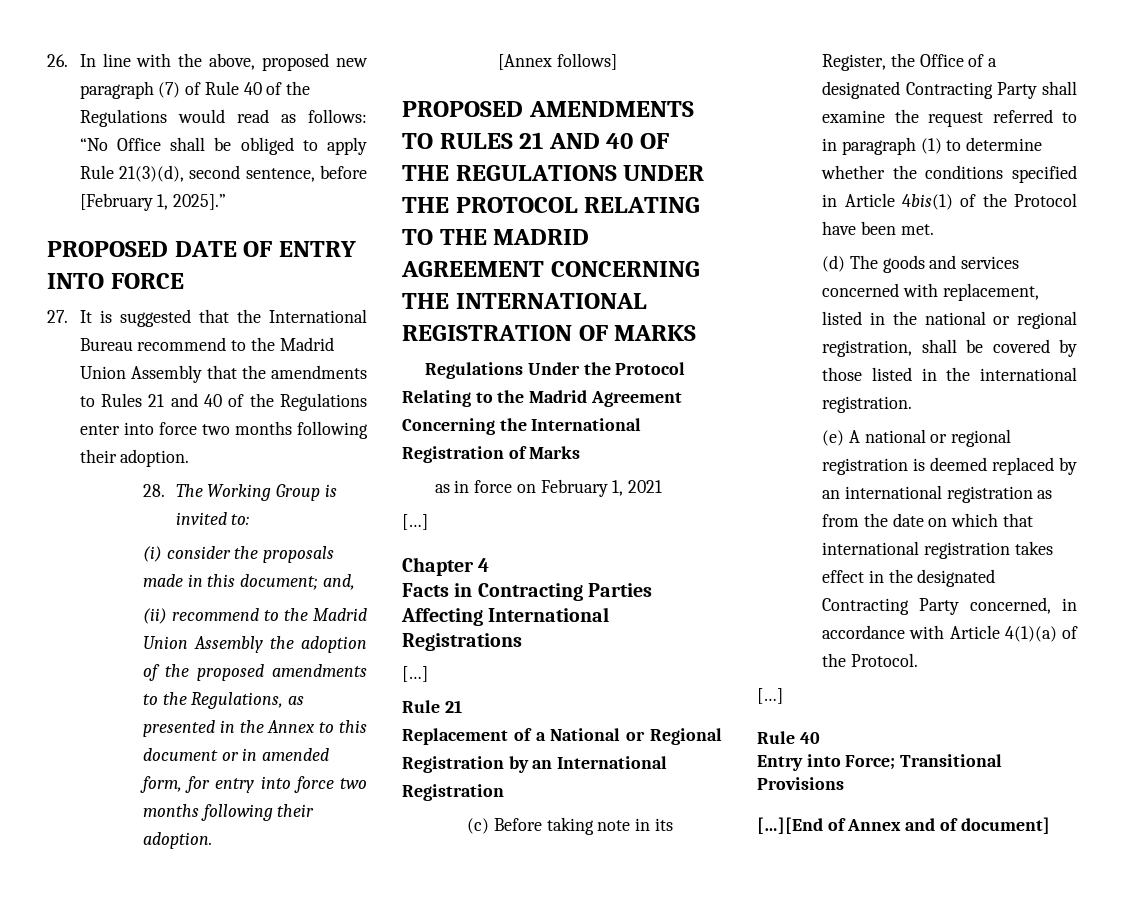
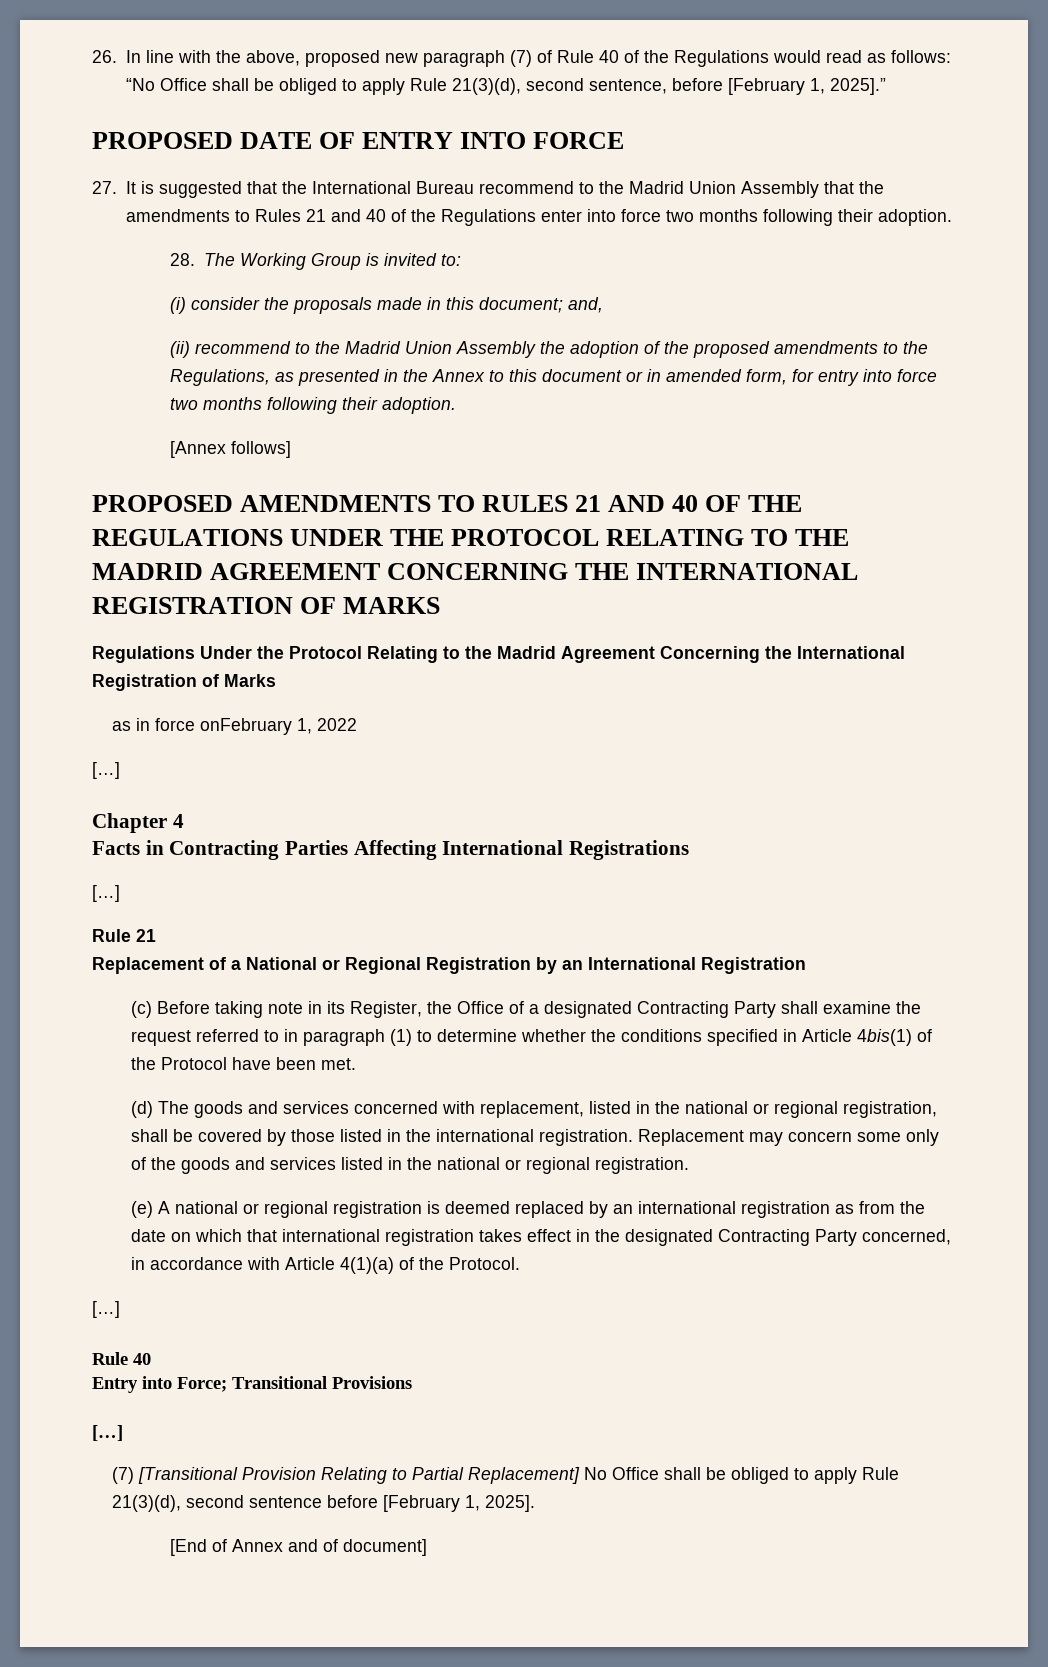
[516,479,663,497] on February 1, 2021 -> [199,718,357,735] onFebruary 1, 2022
(913, 404) none -> [638,1129,940,1146] [131,1157,690,1174] Replacement may concern some only of the goods and services listed in the national or regional registration.
[757,817,823,834] […][End -> [92,1425,123,1441] [111,1467,899,1484] [111,1495,535,1512] [170,1539,208,1556] […] // (7) [Transitional Provision Relating to Partial Replacement] No Office shall be obliged to apply Rule 21(3)(d), second sentence before [February 1, 2025]. // [End

